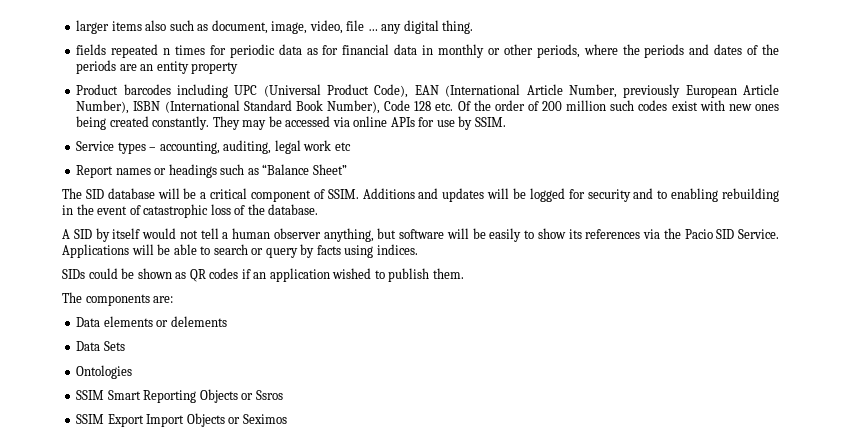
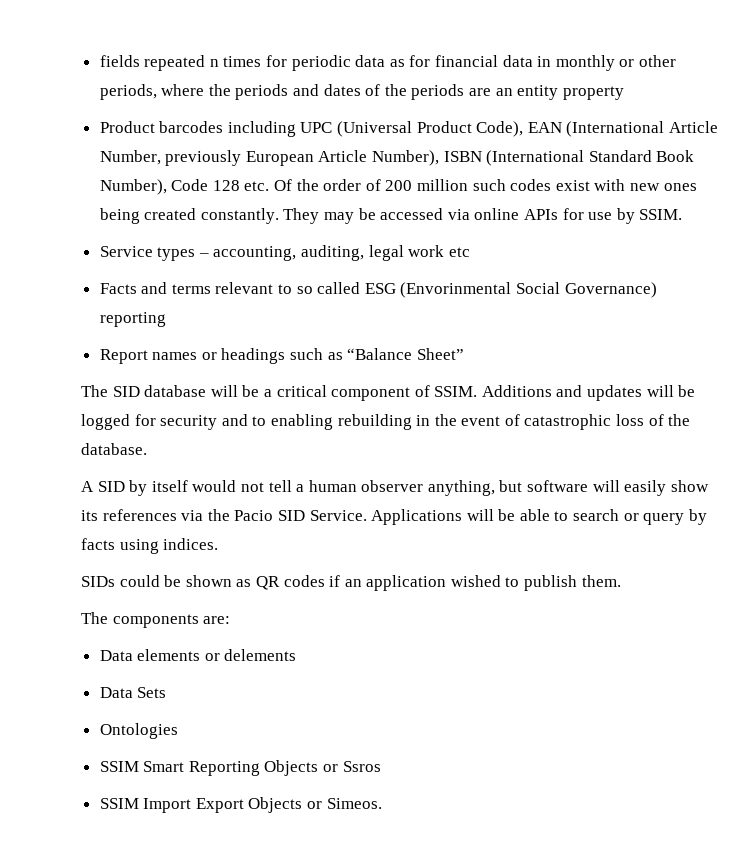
[76,20,474,34] larger items also such as document, image, video, file … any digital thing. // -> (99, 61) none
(351, 146) none -> [99,282,657,298] [99,312,166,327] // Facts and terms relevant to so called ESG (Envorinmental Social Governance) reporting
[472,228,534,242] be easily to -> [624,480,667,496] easily
[107,413,287,427] Export Import Objects or Seximos -> [143,797,382,813] Import Export Objects or Simeos.

